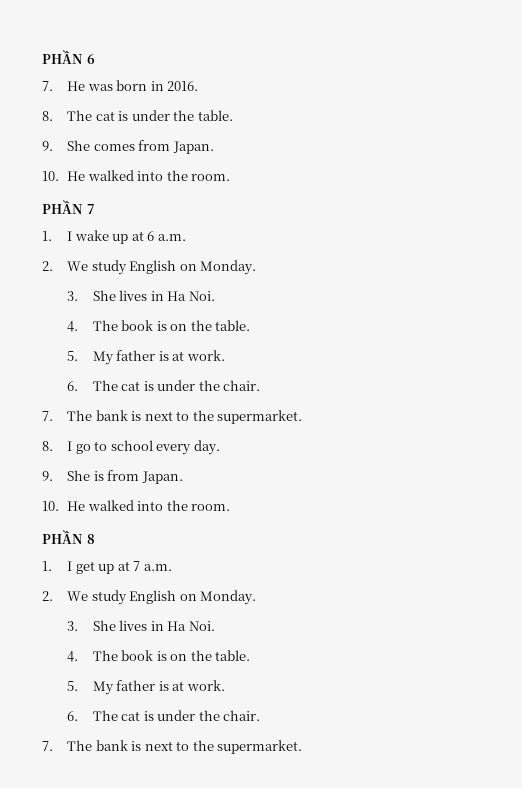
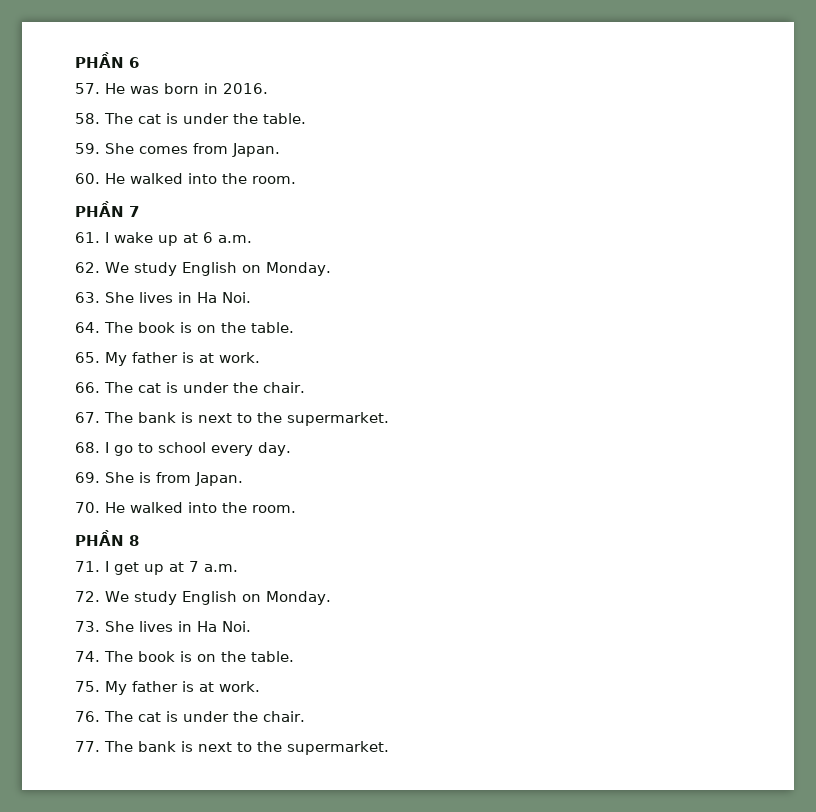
[42,81,53,91] 7. -> [75,83,100,94] 57.
[42,111,53,121] 8. -> [75,113,100,124] 58.
[42,141,53,151] 9. -> [75,143,100,154] 59.
[42,171,59,181] 10. -> [75,173,100,184] 60.
[42,231,52,241] 1. -> [75,232,100,243] 61.
[42,260,257,275] [67,290,215,301] [67,320,251,332] [67,350,225,365] [67,380,261,391] [42,411,53,421] 2. We study English on Monday. // 3. She lives in Ha Noi. // 4. The book is on the table. // 5. My father is at work. // 6. The cat is under the chair. // 7. -> [75,262,331,276] [75,292,251,303] [75,322,294,333] [75,352,260,366] [75,382,305,393] [75,412,100,423] 62. We study English on Monday. // 63. She lives in Ha Noi. // 64. The book is on the table. // 65. My father is at work. // 66. The cat is under the chair. // 67.
[42,441,53,451] 8. -> [75,442,100,453] 68.
[42,471,53,481] 9. -> [75,472,100,483] 69.
[42,501,59,511] 10. -> [75,502,100,513] 70.
[42,561,52,571] 1. -> [75,561,100,572] 71.
[42,590,257,605] [67,620,215,631] [67,650,251,662] [67,680,225,695] [67,710,261,721] [42,741,53,751] 2. We study English on Monday. // 3. She lives in Ha Noi. // 4. The book is on the table. // 5. My father is at work. // 6. The cat is under the chair. // 7. -> [75,591,331,605] [75,621,251,632] [75,651,294,662] [75,681,260,695] [75,711,305,722] [75,741,100,752] 72. We study English on Monday. // 73. She lives in Ha Noi. // 74. The book is on the table. // 75. My father is at work. // 76. The cat is under the chair. // 77.

